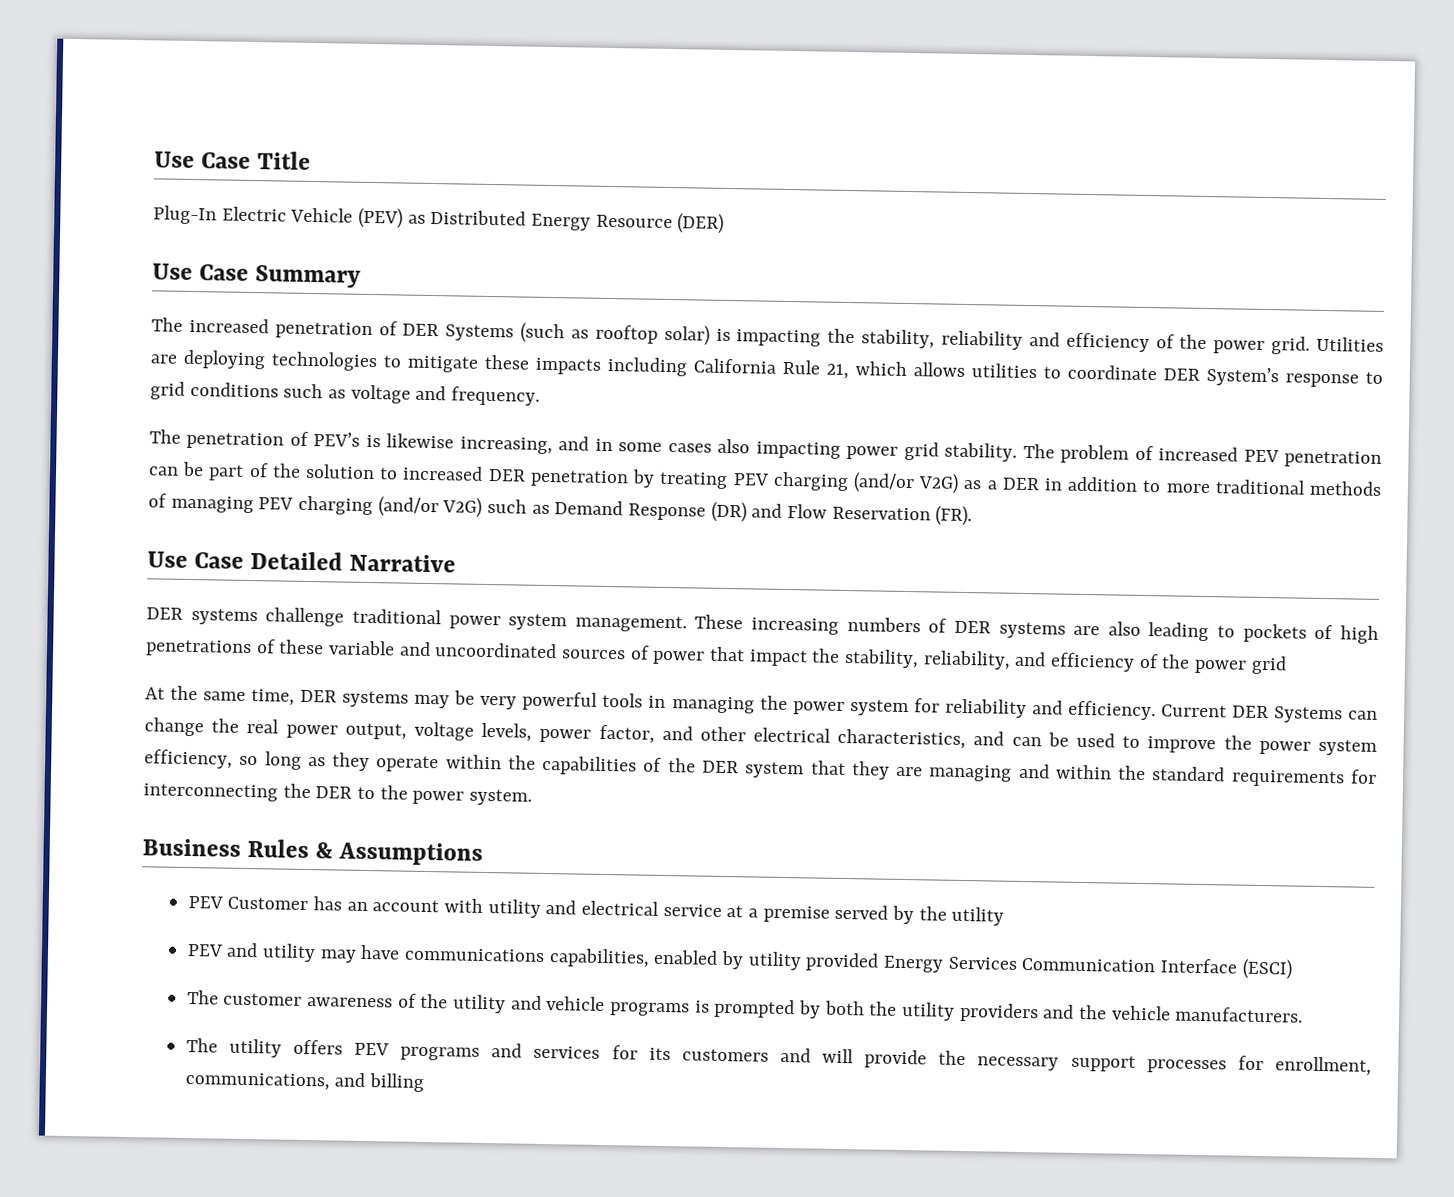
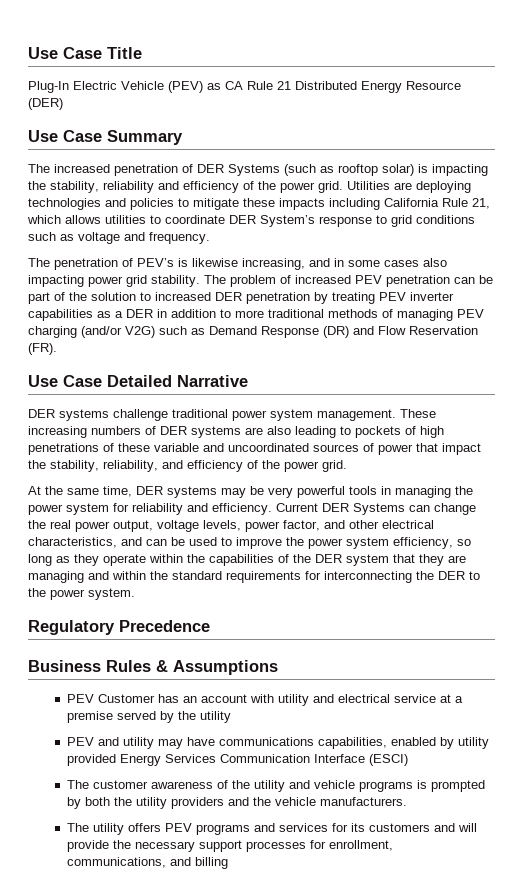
(426, 219) none -> [225,81,291,90] CA Rule 21
(378, 361) none -> [105,198,174,210] and policies
[772,471,960,494] charging (and/or V2G) -> [410,292,454,301] [28,309,93,321] inverter capabilities
[1250,655,1287,675] grid -> [322,460,347,472] grid.
(533, 797) none -> [28,620,210,635] // Regulatory Precedence

